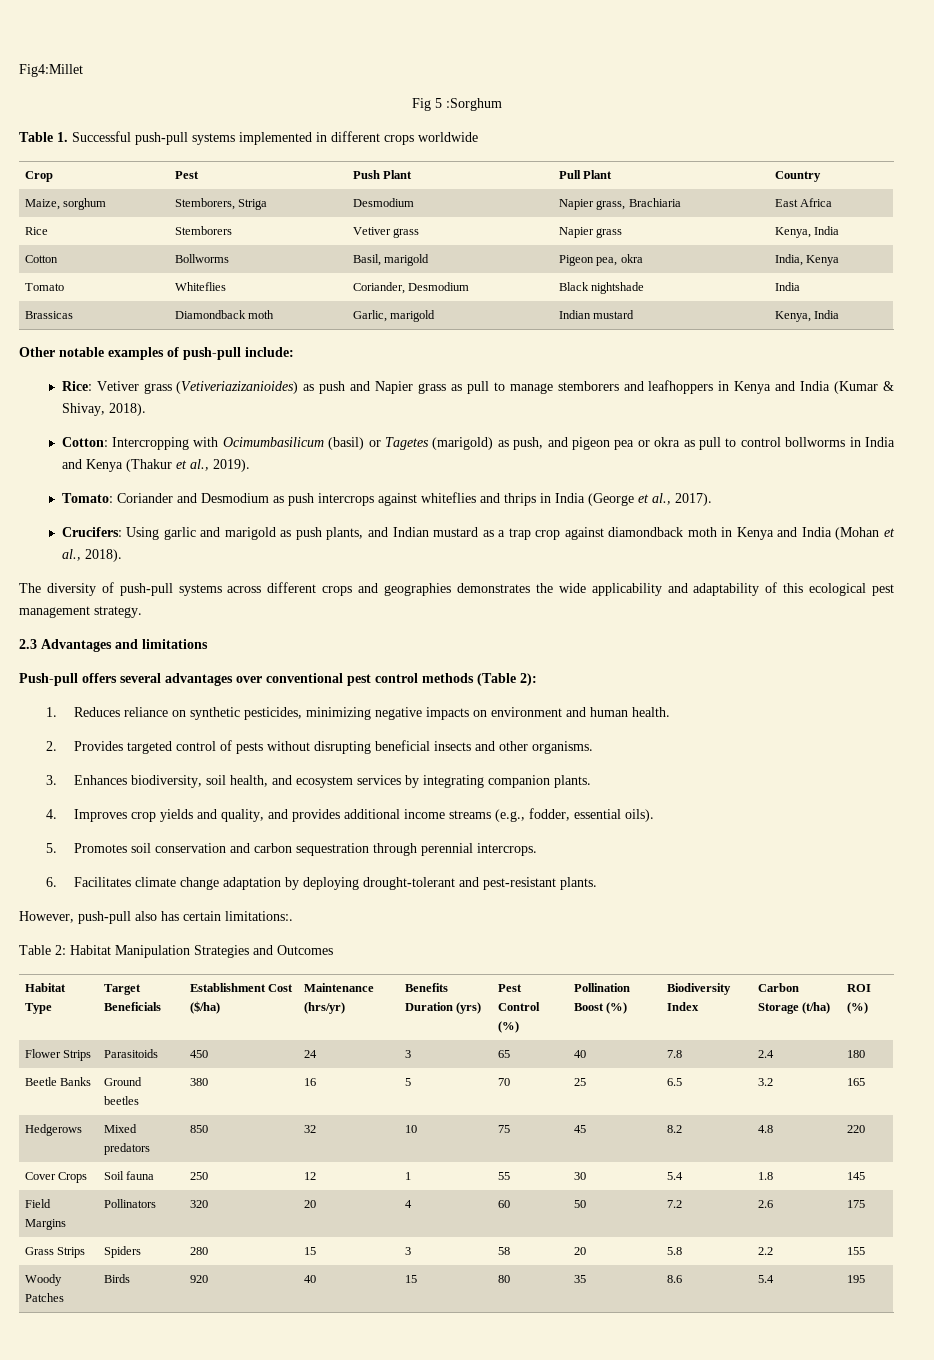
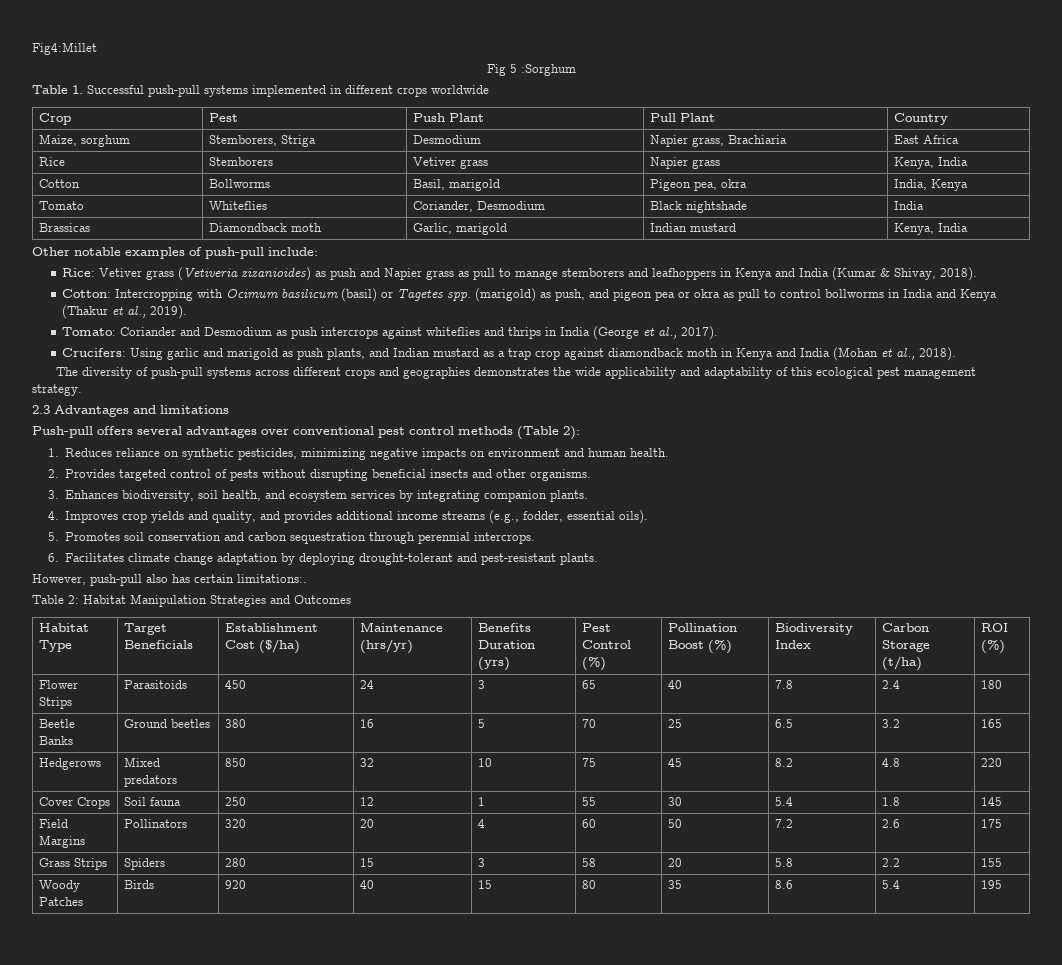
[176,381,299,394] (Vetiveriazizanioides) -> [177,267,311,281] (Vetiveria zizanioides)
[222,437,324,447] Ocimumbasilicum -> [225,289,338,298] Ocimum basilicum
(430, 443) none -> [446,292,471,301] spp.

